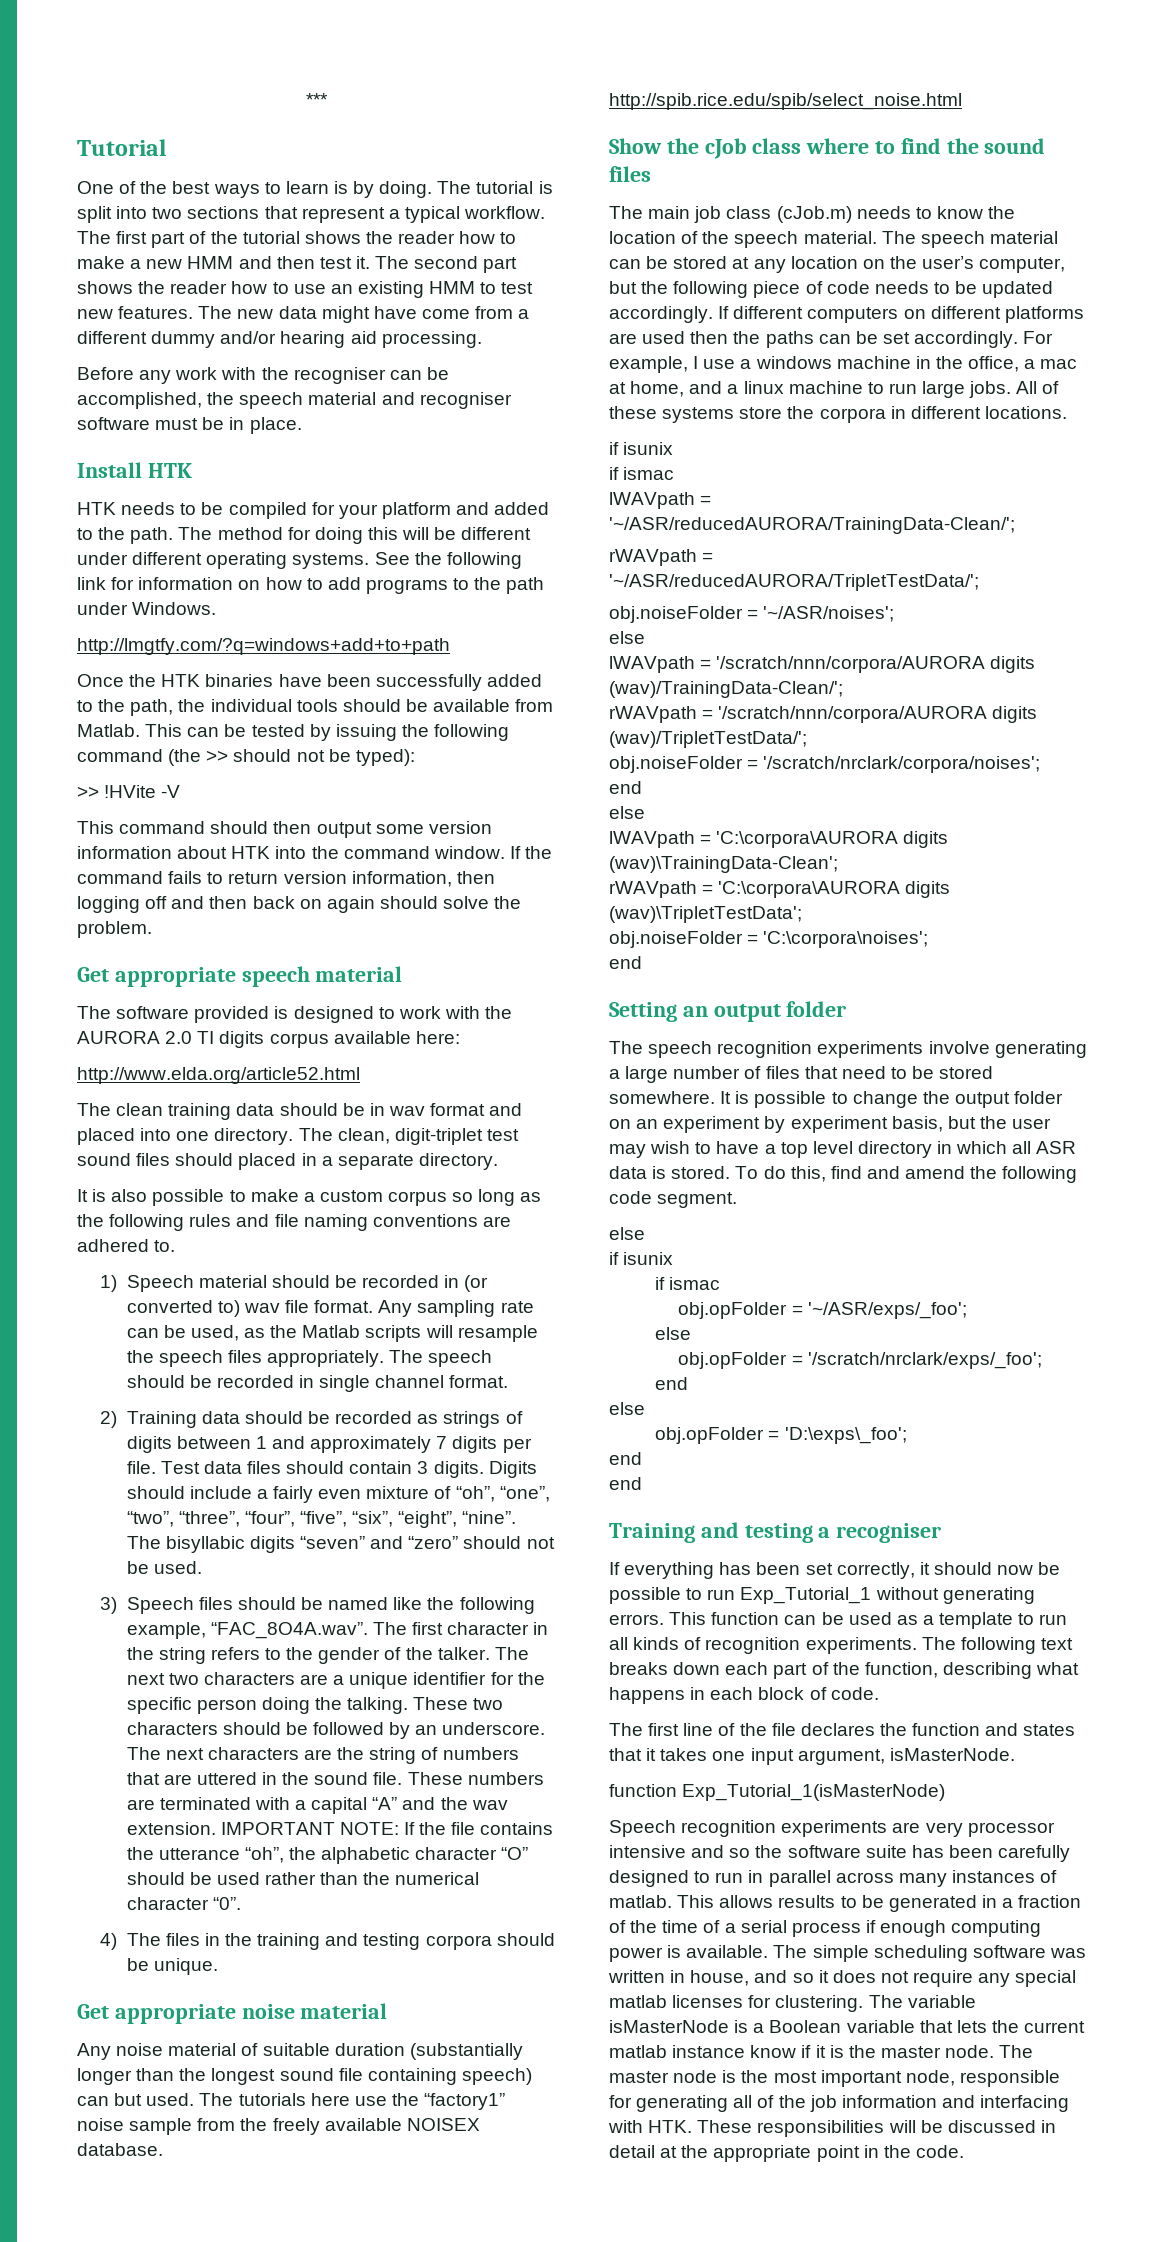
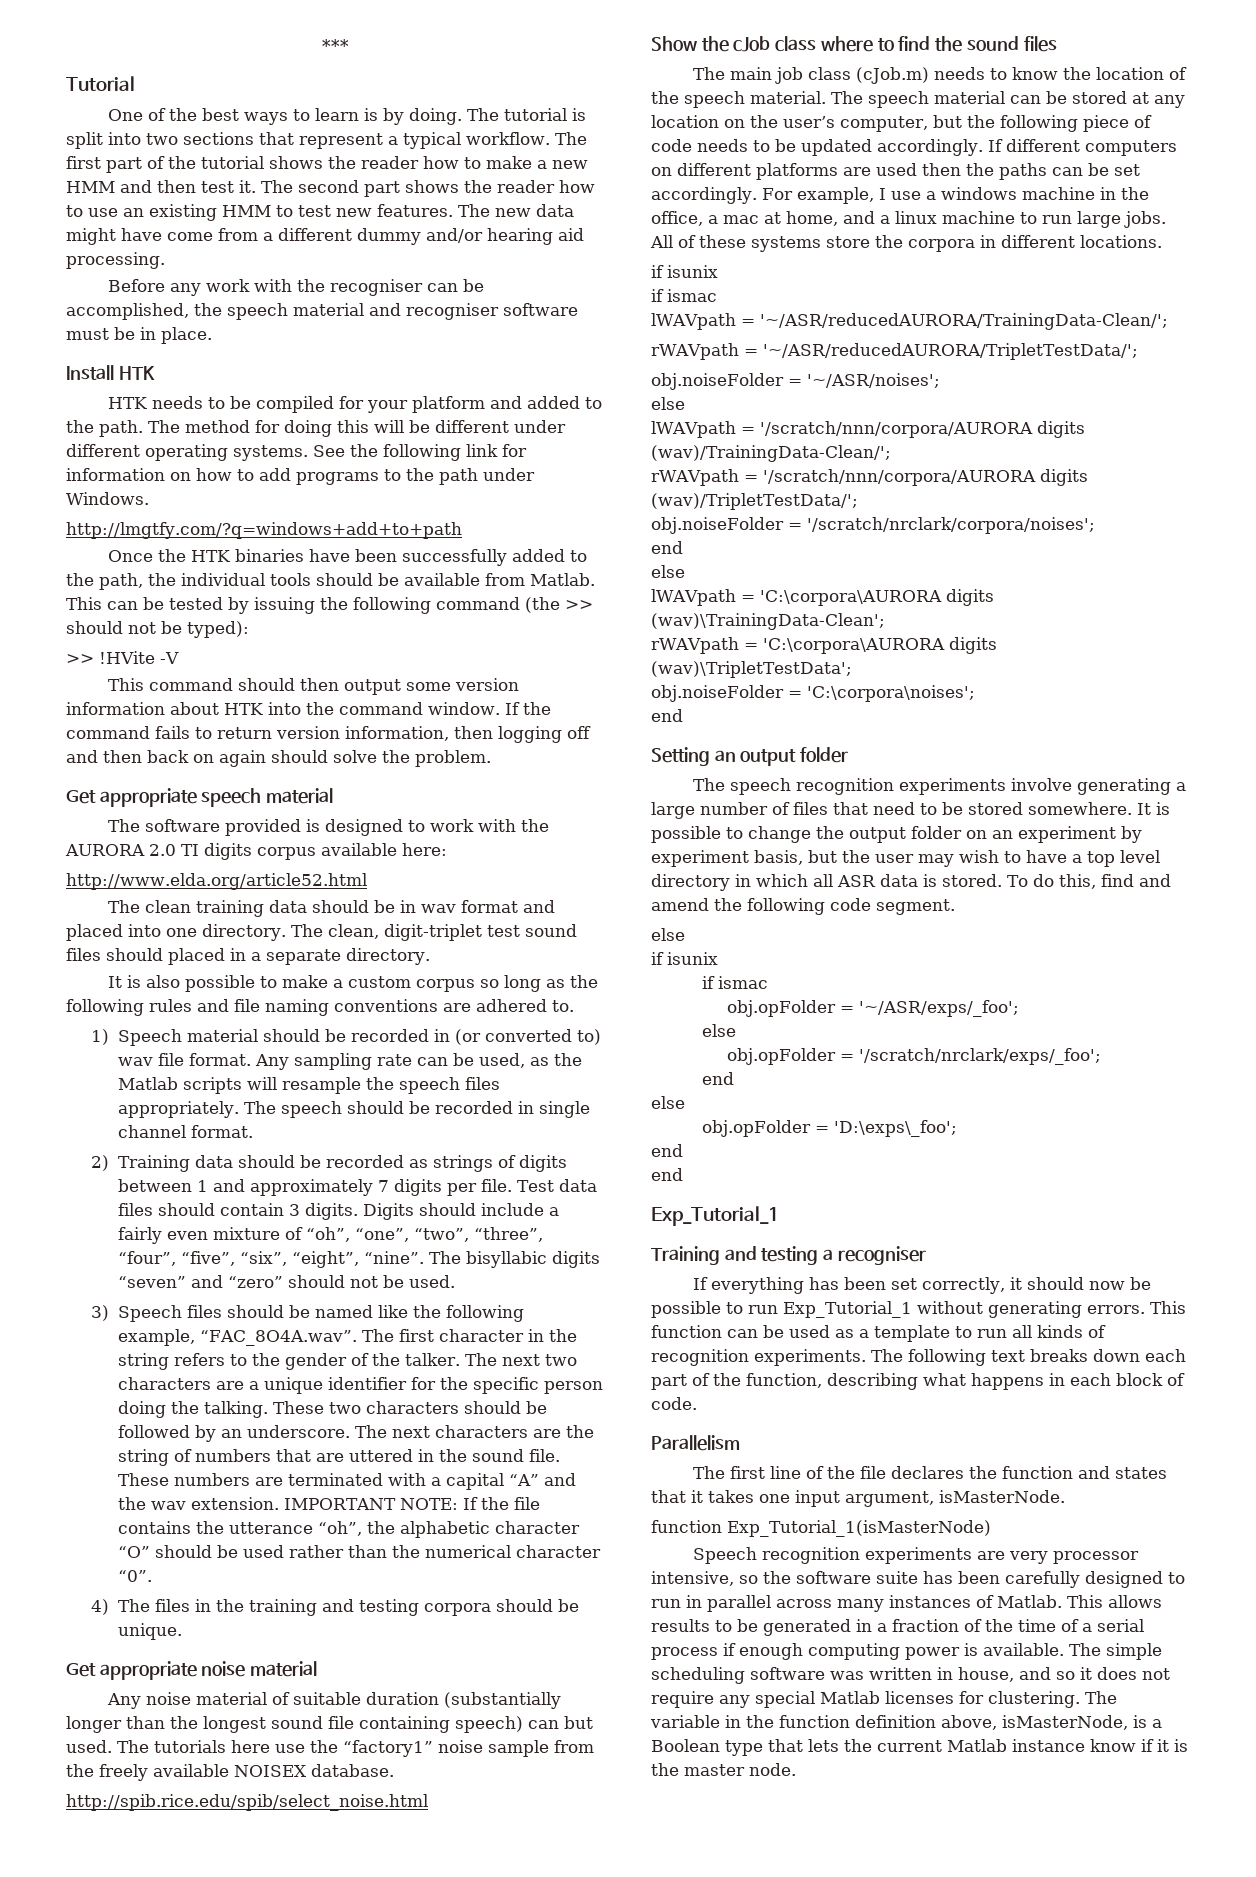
(642, 1483) none -> [651,1206,779,1226] // Exp_Tutorial_1
(879, 1693) none -> [651,1435,740,1451] // Parallelism
[609,1845,725,1858] intensive and -> [651,1571,734,1586] intensive,
[609,1895,672,1908] matlab. -> [997,1595,1062,1608] Matlab.
[609,1995,667,2008] matlab -> [820,1691,880,1704] Matlab
[609,2020,729,2033] isMasterNode -> [725,1715,1128,1730] in the function definition above, isMasterNode,
[846,2020,915,2033] variable -> [725,1740,763,1756] type
[609,2045,667,2058] matlab -> [947,1739,1007,1752] Matlab
[999,2045,1034,2058] [609,2070,1060,2087] [609,2095,1070,2112] [608,2120,1056,2137] [609,2145,964,2162] The master node is the most important node, responsible for generating all of the job information and interfacing with HTK. These responsibilities will be discussed in detail at the appropriate point in the code. -> (796, 1769) none

